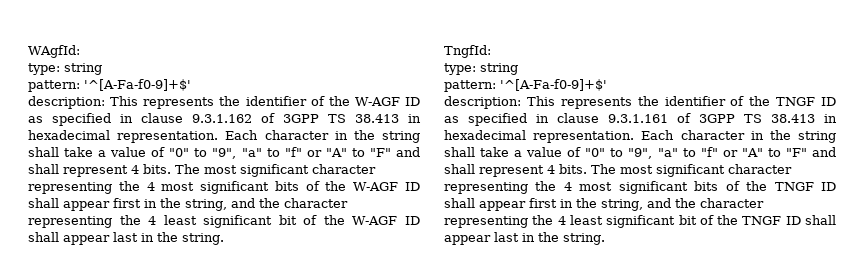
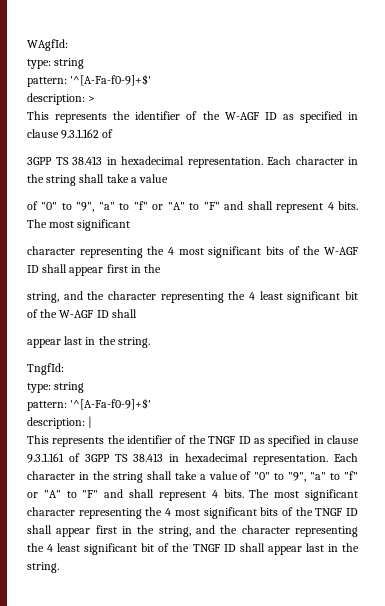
(105, 102) none -> [88,96,96,102] > //
(275, 118) none -> (114, 133) //
(147, 152) none -> (169, 178) //
(309, 170) none -> (131, 225) //
(181, 203) none -> (162, 268) //
(59, 237) none -> (137, 313) //
(521, 102) none -> [88,416,93,428] | //

